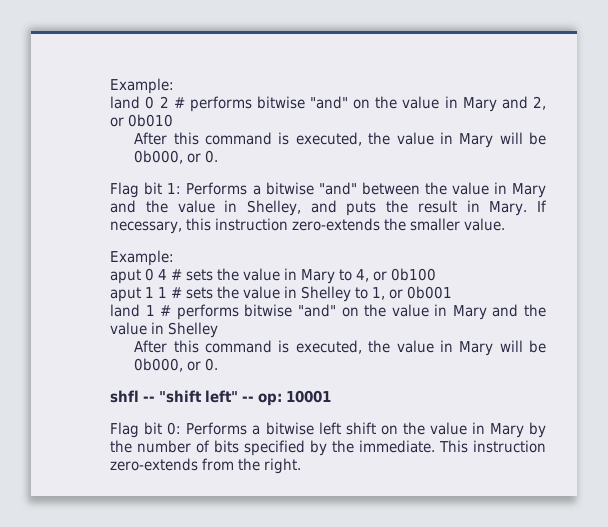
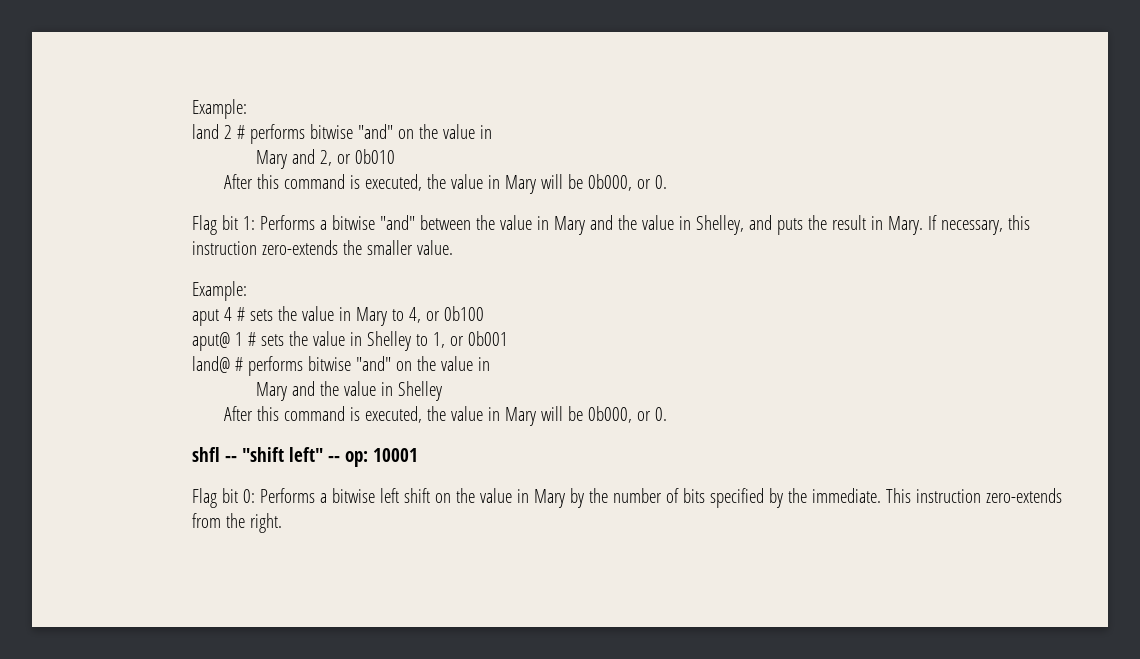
[145,96,155,109] 0 -> (220, 131) none
(458, 102) none -> (493, 132) //
[145,268,155,281] 0 -> (220, 317) none
[110,287,155,302] aput 1 -> [192,332,231,351] aput@
[110,304,448,320] land 1 # performs bitwise "and" on the value in -> [192,356,491,376] land@ # performs bitwise "and" on the value in //

